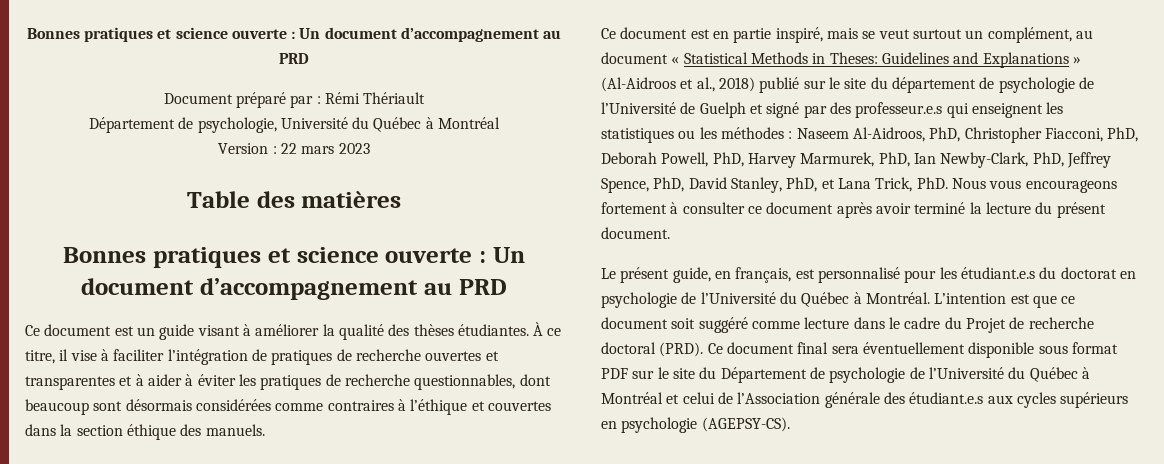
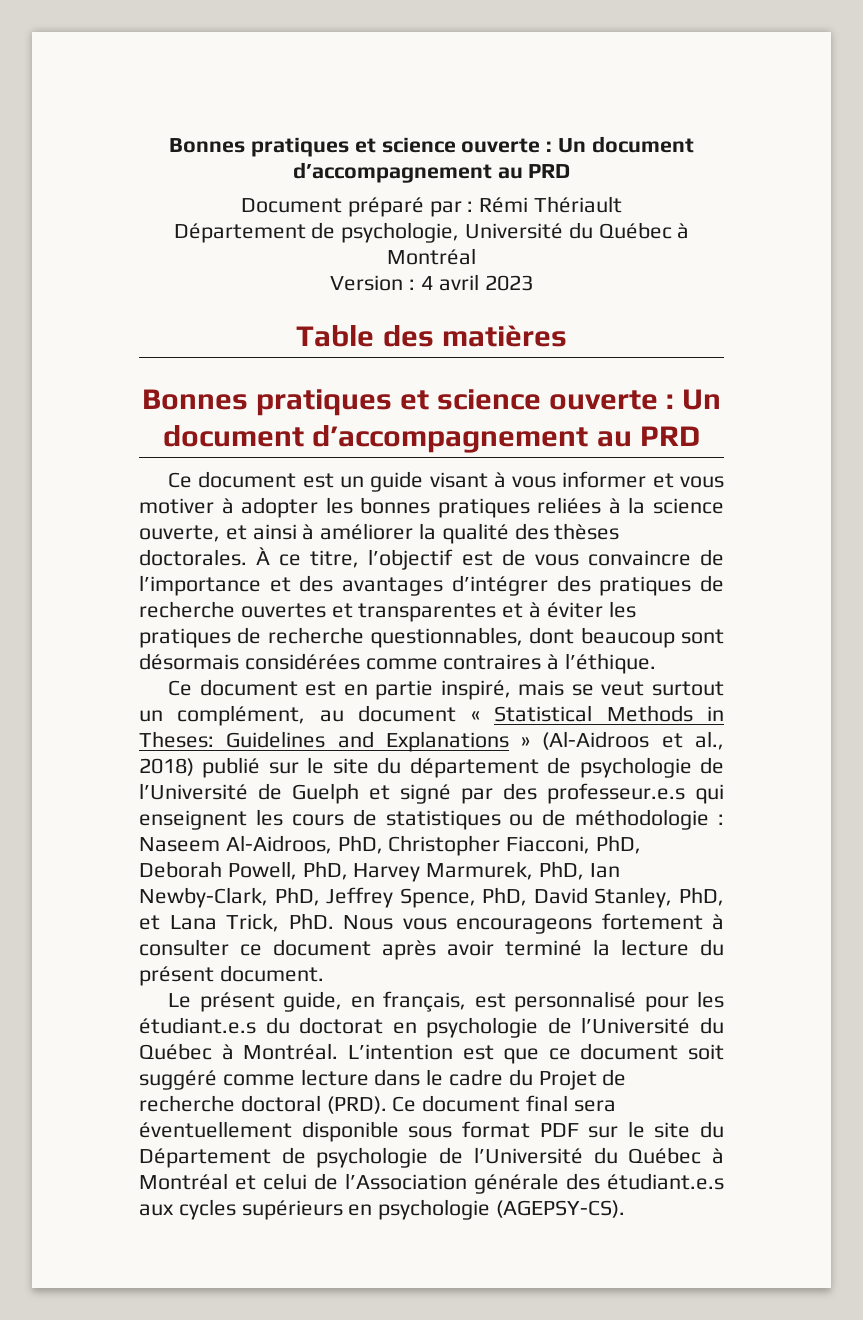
[281,143,335,154] 22 mars -> [421,274,479,291] 4 avril
(251, 330) none -> [512,471,724,488] [139,497,724,518] [139,524,315,542] vous informer et vous motiver à adopter les bonnes pratiques reliées à la science ouverte, et ainsi à
[457,324,529,336] étudiantes. -> [139,549,247,566] doctorales.
[59,349,267,365] il vise à faciliter l’intégration de -> [368,549,724,570] [139,575,591,596] l’objectif est de vous convaincre de l’importance et des avantages d’intégrer des
[147,374,194,386] aider à -> (542, 610) none
[410,399,551,415] [25,424,265,440] l’éthique et couvertes dans la section éthique des manuels. -> [565,653,657,674] l’éthique.
[601,127,784,143] statistiques ou les méthodes -> [291,809,710,830] cours de statistiques ou de méthodologie

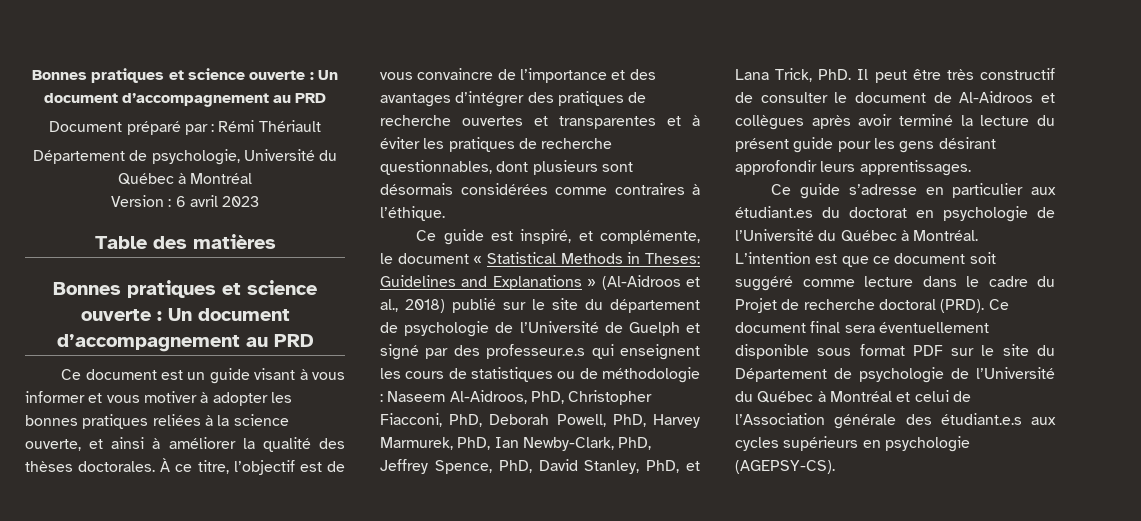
[421,276,433,290] 4 -> [175,196,186,207] 6
[580,627,675,648] beaucoup -> [532,160,598,175] plusieurs
[199,679,724,700] [139,705,344,726] document est en partie inspiré, mais se veut surtout un complément, au -> [443,229,700,245] [380,253,393,264] guide est inspiré, et complémente, le
[343,913,724,934] [139,939,371,956] Nous vous encourageons fortement à consulter ce document -> [857,68,1055,83] [735,91,1055,103] [735,115,804,130] Il peut être très constructif de consulter le document de Al-Aidroos et collègues
[219,965,324,982] [168,991,724,1012] [139,1017,256,1034] document. // Le présent guide, en français, est personnalisé pour les étudiant.e.s -> [793,137,996,153] [735,160,971,176] [771,183,1056,199] [735,206,813,218] guide pour les gens désirant approfondir leurs apprentissages. // Ce guide s’adresse en particulier aux étudiant.es

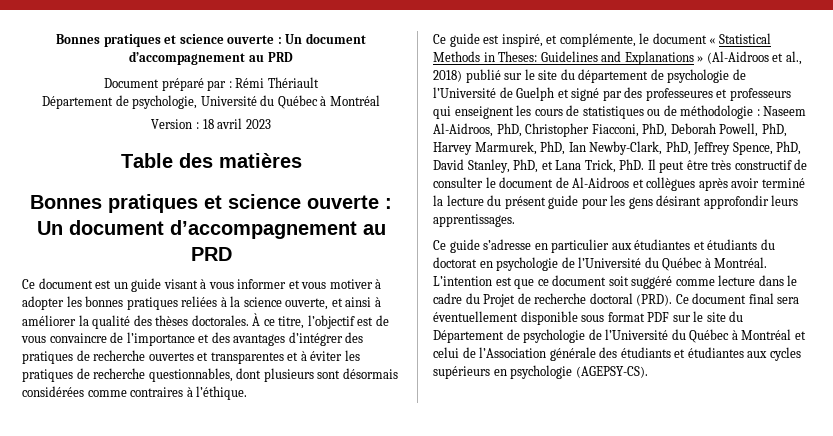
[175,196,186,207] 6 -> [202,119,214,129] 18
[486,344,586,359] professeur.e.s -> [645,88,791,101] professeures et professeurs
[735,206,813,218] étudiant.es -> [634,239,758,250] étudiantes et étudiants
[940,413,1022,425] étudiant.e.s -> [620,347,744,358] étudiants et étudiantes

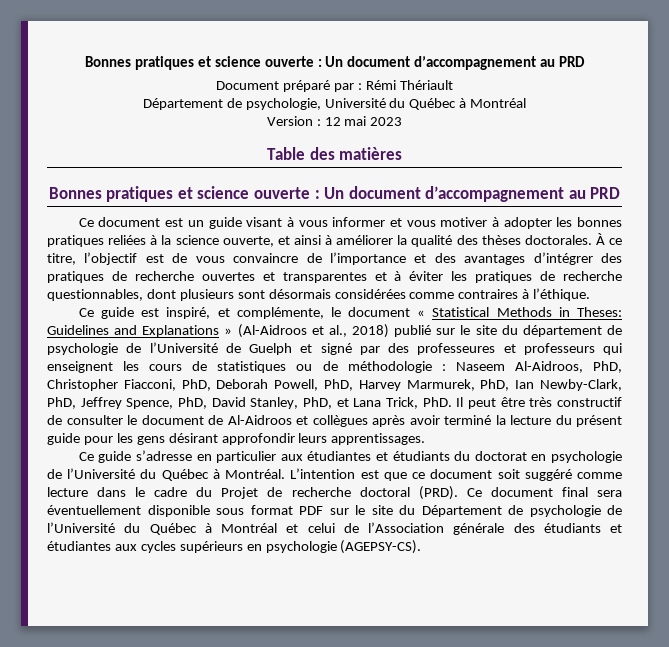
[202,118,243,129] 18 avril -> [324,116,367,126] 12 mai

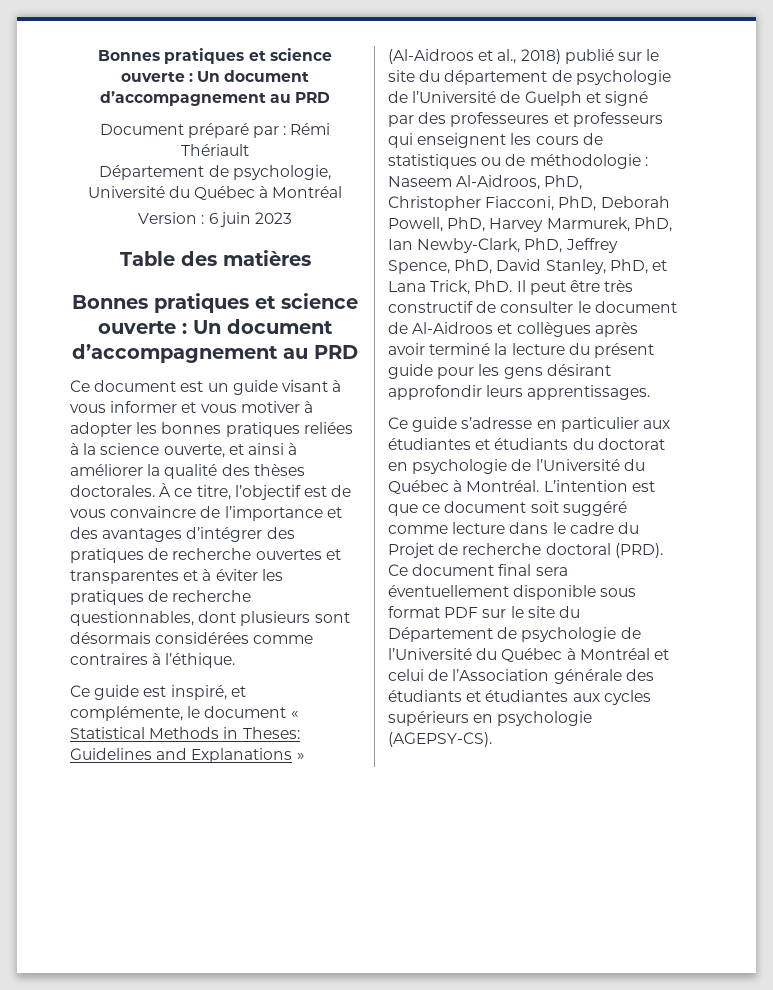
[324,116,367,126] 12 mai -> [208,212,251,227] 6 juin

